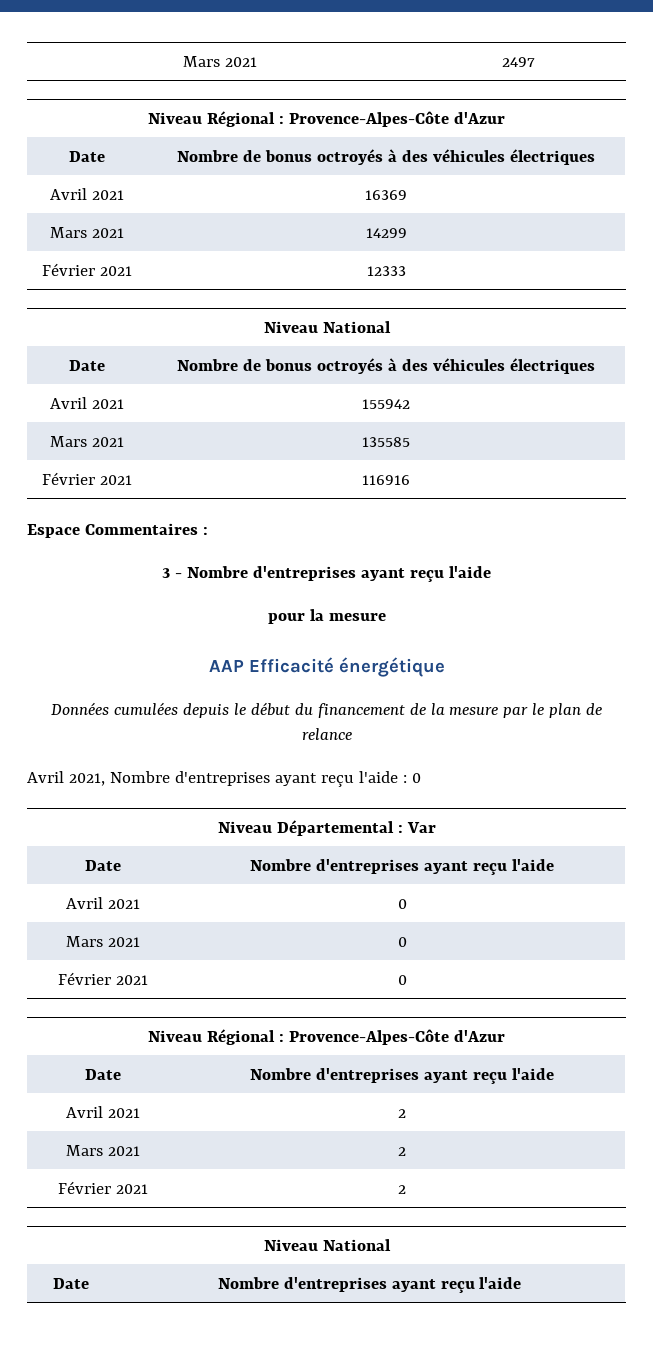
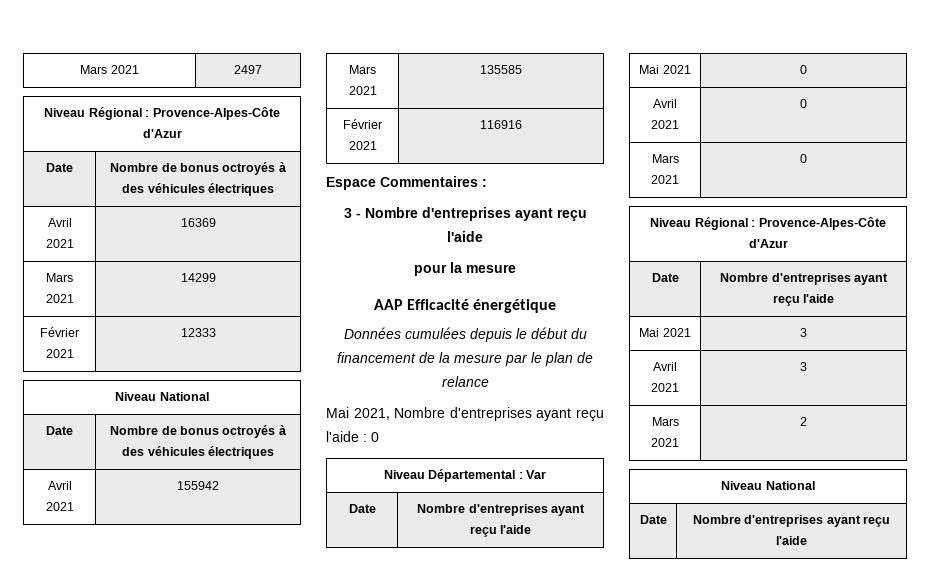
[27,771,64,783] Avril -> [326,407,349,418] Mai
(554, 865) none -> [639,65,691,74] [800,65,807,74] // Mai 2021 | 0
[58,972,148,985] [397,975,407,985] // Février 2021 | 0 -> (807, 158) none
[66,1106,140,1118] [398,1109,406,1118] // Avril 2021 | 2 -> [639,328,691,337] [800,328,807,337] [653,362,677,371] [651,383,679,392] [800,362,807,371] // Mai 2021 | 3 // Avril 2021 | 3
[58,1181,148,1194] [398,1185,406,1194] // Février 2021 | 2 -> (807, 421) none

